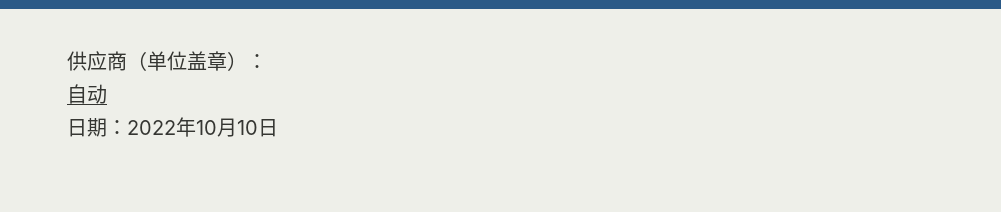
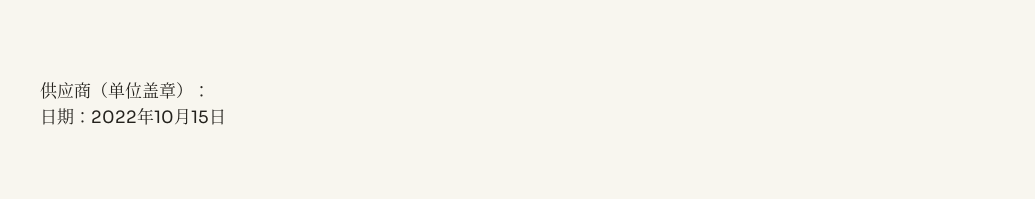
[67,84,107,104] // 自动 -> (210, 91) none
[237,120,258,135] 10 -> [191,110,209,124] 15

